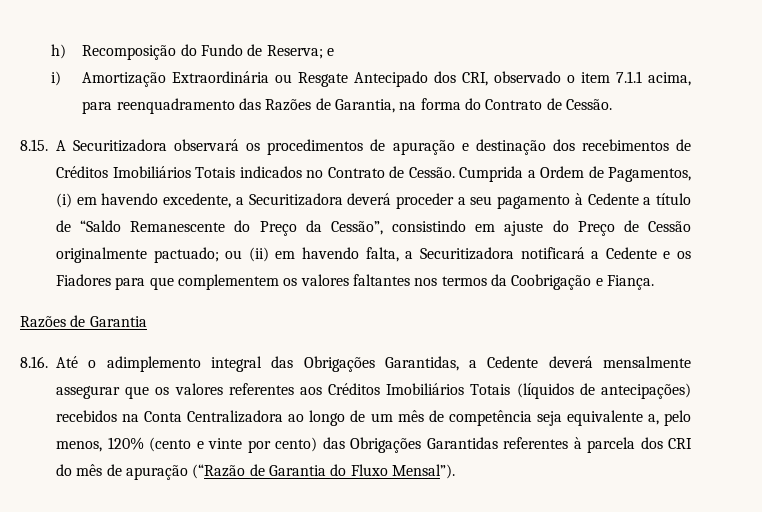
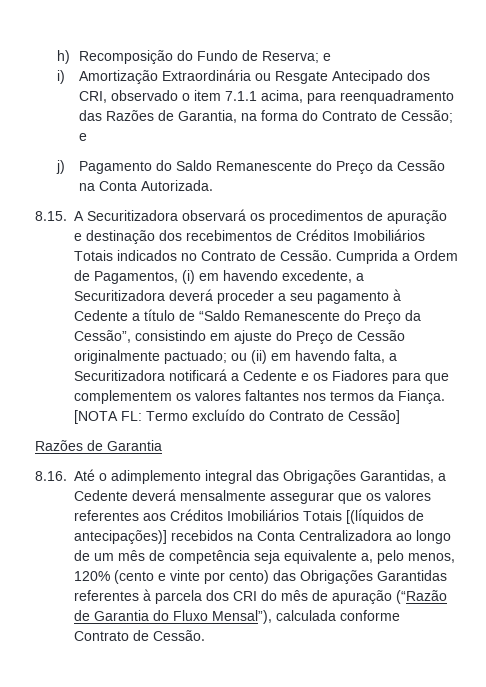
[565,99,612,110] Cessão. -> [401,110,454,123] [79,133,88,141] [56,160,446,174] [79,180,214,191] Cessão; e // j) Pagamento do Saldo Remanescente do Preço da Cessão na Conta Autorizada.
[511,274,603,290] Coobrigação e -> (394, 395) none
(654, 282) none -> [74,409,400,424] [NOTA FL: Termo excluído do Contrato de Cessão]
[516,383,691,399] (líquidos de antecipações) -> [346,509,424,524] [74,530,167,544] [(líquidos de antecipações)]
[391,464,455,479] Mensal”). -> [212,610,400,624] [74,630,205,641] Mensal”), calculada conforme Contrato de Cessão.

